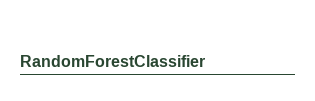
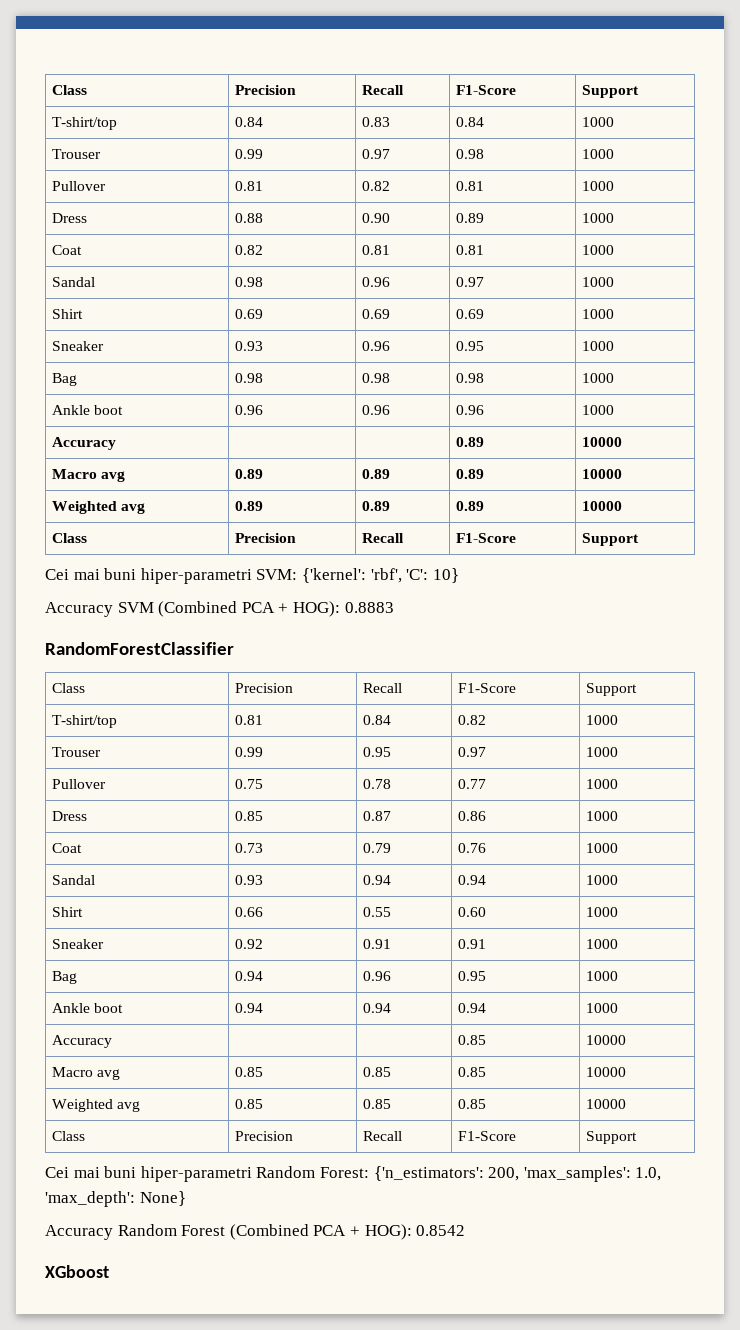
[20,55,205,67] RandomForestClassifier -> [51,85,87,95] [234,85,296,95] [361,85,404,95] [455,85,516,95] [581,85,639,98] [51,117,117,130] [234,117,263,127] [361,117,390,127] [455,117,484,127] [581,117,614,127] [51,149,101,159] [234,149,263,159] [361,149,390,159] [455,149,484,159] [581,149,614,159] [51,181,106,191] [234,181,263,191] [361,181,390,191] [455,181,484,191] [581,181,614,191] [51,213,87,223] [234,213,263,223] [361,213,390,223] [455,213,484,223] [581,213,614,223] [51,245,82,255] [234,245,263,255] [361,245,390,255] [455,245,484,255] [581,245,614,255] [51,277,95,287] [234,277,263,287] [361,277,390,287] [455,277,484,287] [581,277,614,287] [51,309,83,319] [234,309,263,319] [361,309,390,319] [455,309,484,319] [581,309,614,319] [51,341,104,351] [234,341,263,351] [361,341,390,351] [455,341,484,351] [581,341,614,351] [51,373,77,386] [234,373,263,383] [361,373,390,383] [455,373,484,383] [581,373,614,383] [51,405,124,415] [234,405,263,415] [361,405,390,415] [455,405,484,415] [581,405,614,415] [51,437,116,450] [455,437,484,447] [581,437,622,447] [51,469,126,482] [234,469,263,479] [361,469,390,479] [455,469,484,479] [581,469,622,479] [51,501,146,514] [234,501,263,511] [361,501,390,511] [455,501,484,511] [581,501,622,511] [51,533,87,543] [234,533,296,543] [361,533,404,543] [455,533,516,543] [581,533,639,546] [45,568,459,584] [45,601,394,617] [45,642,234,655] [51,683,85,693] [234,683,293,693] [362,683,402,693] [457,683,516,693] [585,683,637,696] [51,715,117,728] [234,715,263,725] [362,715,391,725] [457,715,486,725] [585,715,618,725] [51,747,101,757] [234,747,263,757] [362,747,391,757] [457,747,486,757] [585,747,618,757] [51,779,106,789] [234,779,263,789] [362,779,391,789] [457,779,486,789] [585,779,618,789] [51,811,87,821] [234,811,263,821] [362,811,391,821] [457,811,486,821] [585,811,618,821] [51,843,82,853] [234,843,263,853] [362,843,391,853] [457,843,486,853] [585,843,618,853] [51,875,95,885] [234,875,263,885] [362,875,391,885] [457,875,486,885] [585,875,618,885] [51,907,83,917] [234,907,263,917] [362,907,391,917] [457,907,486,917] [585,907,618,917] [51,939,104,949] [234,939,263,949] [362,939,391,949] [457,939,486,949] [585,939,618,949] [51,971,77,984] [234,971,263,981] [362,971,391,981] [457,971,486,981] [585,971,618,981] [51,1003,124,1013] [234,1003,263,1013] [362,1003,391,1013] [457,1003,486,1013] [585,1003,618,1013] [51,1035,112,1048] [457,1035,486,1045] [585,1035,626,1045] [51,1067,121,1080] [234,1067,263,1077] [362,1067,391,1077] [457,1067,486,1077] [585,1067,626,1077] [51,1099,141,1112] [234,1099,263,1109] [362,1099,391,1109] [457,1099,486,1109] [585,1099,626,1109] [51,1131,85,1141] [234,1131,293,1141] [362,1131,402,1141] [457,1131,516,1141] [585,1131,637,1144] [45,1166,662,1182] [45,1191,186,1207] [45,1224,466,1240] [45,1265,109,1278] Class | Precision | Recall | F1-Score | Support // T-shirt/top | 0.84 | 0.83 | 0.84 | 1000 // Trouser | 0.99 | 0.97 | 0.98 | 1000 // Pullover | 0.81 | 0.82 | 0.81 | 1000 // Dress | 0.88 | 0.90 | 0.89 | 1000 // Coat | 0.82 | 0.81 | 0.81 | 1000 // Sandal | 0.98 | 0.96 | 0.97 | 1000 // Shirt | 0.69 | 0.69 | 0.69 | 1000 // Sneaker | 0.93 | 0.96 | 0.95 | 1000 // Bag | 0.98 | 0.98 | 0.98 | 1000 // Ankle boot | 0.96 | 0.96 | 0.96 | 1000 // Accuracy | | | 0.89 | 10000 // Macro avg | 0.89 | 0.89 | 0.89 | 10000 // Weighted avg | 0.89 | 0.89 | 0.89 | 10000 // Class | Precision | Recall | F1-Score | Support // Cei mai buni hiper-parametri SVM: {'kernel': 'rbf', 'C': 10} // Accuracy SVM (Combined PCA + HOG): 0.8883 // RandomForestClassifier // Class | Precision | Recall | F1-Score | Support // T-shirt/top | 0.81 | 0.84 | 0.82 | 1000 // Trouser | 0.99 | 0.95 | 0.97 | 1000 // Pullover | 0.75 | 0.78 | 0.77 | 1000 // Dress | 0.85 | 0.87 | 0.86 | 1000 // Coat | 0.73 | 0.79 | 0.76 | 1000 // Sandal | 0.93 | 0.94 | 0.94 | 1000 // Shirt | 0.66 | 0.55 | 0.60 | 1000 // Sneaker | 0.92 | 0.91 | 0.91 | 1000 // Bag | 0.94 | 0.96 | 0.95 | 1000 // Ankle boot | 0.94 | 0.94 | 0.94 | 1000 // Accuracy | | | 0.85 | 10000 // Macro avg | 0.85 | 0.85 | 0.85 | 10000 // Weighted avg | 0.85 | 0.85 | 0.85 | 10000 // Class | Precision | Recall | F1-Score | Support // Cei mai buni hiper-parametri Random Forest: {'n_estimators': 200, 'max_samples': 1.0, 'max_depth': None} // Accuracy Random Forest (Combined PCA + HOG): 0.8542 // XGboost

